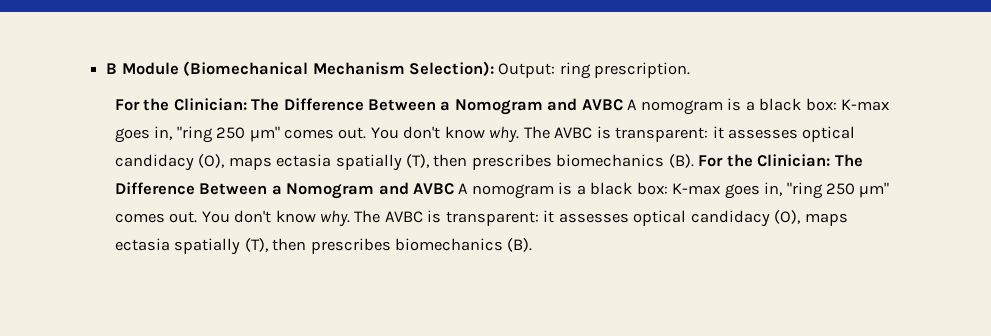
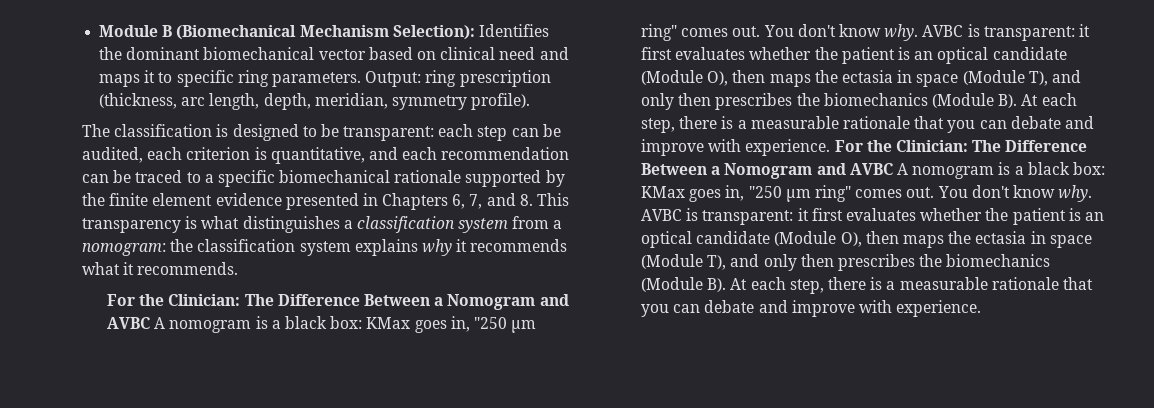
[106,62,179,75] B Module -> [99,25,173,37] Module B
[498,62,691,79] Output: ring prescription. -> [478,24,549,37] [99,47,569,60] [99,70,551,87] [99,93,531,110] [82,124,561,141] [82,147,570,164] [82,170,565,187] [82,193,570,210] [82,216,563,233] [82,239,568,256] [82,262,239,275] Identifies the dominant biomechanical vector based on clinical need and maps it to specific ring parameters. Output: ring prescription (thickness, arc length, depth, meridian, symmetry profile). // The classification is designed to be transparent: each step can be audited, each criterion is quantitative, and each recommendation can be traced to a specific biomechanical rationale supported by the finite element evidence presented in Chapters 6, 7, and 8. This transparency is what distinguishes a classification system from a nomogram: the classification system explains why it recommends what it recommends.
[840,99,889,111] [114,126,856,143] [114,154,694,171] K-max goes in, "ring 250 µm" comes out. You don't know why. The AVBC is transparent: it assesses optical candidacy (O), maps ectasia spatially (T), then prescribes biomechanics (B). -> [366,316,537,333] [641,24,1090,41] [641,47,1067,64] [641,70,1081,87] [641,93,1077,110] [641,116,1094,133] [641,139,831,156] KMax goes in, "250 μm ring" comes out. You don't know why. AVBC is transparent: it first evaluates whether the patient is an optical candidate (Module O), then maps the ectasia in space (Module T), and only then prescribes the biomechanics (Module B). At each step, there is a measurable rationale that you can debate and improve with experience.
[672,182,890,199] [114,210,848,227] [114,238,533,255] K-max goes in, "ring 250 µm" comes out. You don't know why. The AVBC is transparent: it assesses optical candidacy (O), maps ectasia spatially (T), then prescribes biomechanics (B). -> [641,185,1093,202] [641,208,1104,225] [641,231,1092,248] [641,254,1051,271] [641,277,1093,294] [641,300,982,317] KMax goes in, "250 μm ring" comes out. You don't know why. AVBC is transparent: it first evaluates whether the patient is an optical candidate (Module O), then maps the ectasia in space (Module T), and only then prescribes the biomechanics (Module B). At each step, there is a measurable rationale that you can debate and improve with experience.

